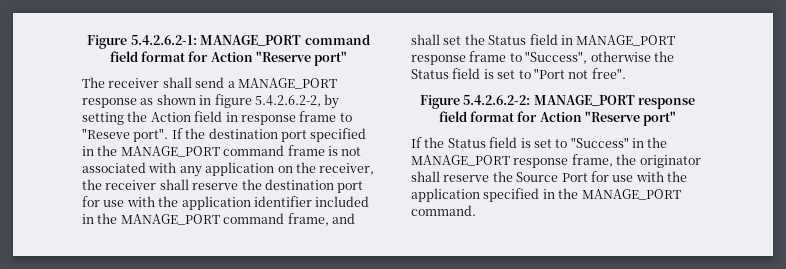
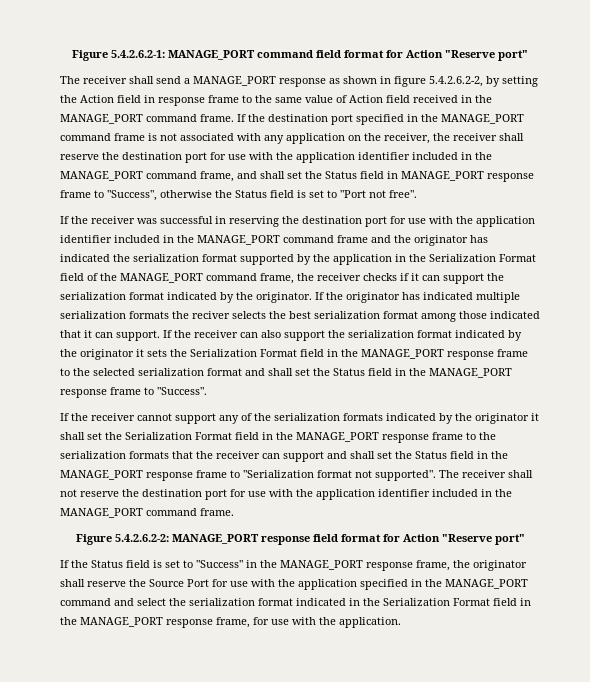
[82,128,169,142] "Reseve port". -> [255,95,492,103] [60,114,234,124] the same value of Action field received in the MANAGE_PORT command frame.
(626, 73) none -> [60,216,535,227] [60,235,488,246] [60,254,536,265] [60,273,504,284] [60,292,520,303] [60,311,540,322] [60,330,522,341] [60,349,528,360] [60,368,512,378] [60,387,207,398] [60,413,539,424] [60,432,496,443] [60,451,508,462] [60,470,533,481] [60,489,512,500] [60,508,234,518] // If the receiver was successful in reserving the destination port for use with the application identifier included in the MANAGE_PORT command frame and the originator has indicated the serialization format supported by the application in the Serialization Format field of the MANAGE_PORT command frame, the receiver checks if it can support the serialization format indicated by the originator. If the originator has indicated multiple serialization formats the reciver selects the best serialization format among those indicated that it can support. If the receiver can also support the serialization format indicated by the originator it sets the Serialization Format field in the MANAGE_PORT response frame to the selected serialization format and shall set the Status field in the MANAGE_PORT response frame to "Success". // If the receiver cannot support any of the serialization formats indicated by the originator it shall set the Serialization Format field in the MANAGE_PORT response frame to the serialization formats that the receiver can support and shall set the Status field in the MANAGE_PORT response frame to "Serialization format not supported". The receiver shall not reserve the destination port for use with the application identifier included in the MANAGE_PORT command frame.
[411,205,476,216] command. -> [60,598,531,606] [60,617,401,628] command and select the serialization format indicated in the Serialization Format field in the MANAGE_PORT response frame, for use with the application.

